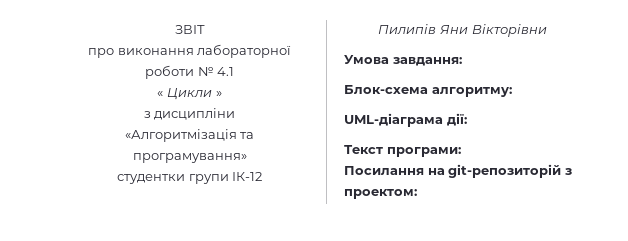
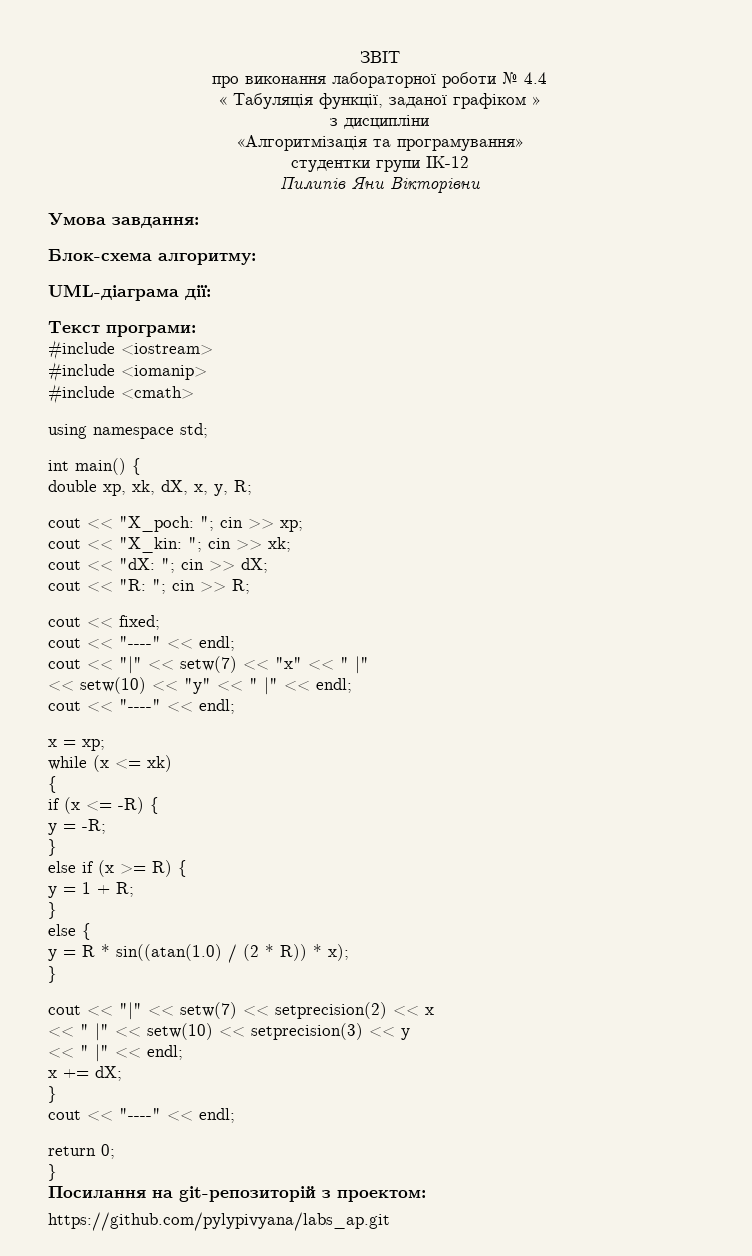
[217,67,235,76] 4.1 -> [524,72,547,84] 4.4
[167,88,212,100] Цикли -> [233,93,526,109] Табуляція функції, заданої графіком
(461, 152) none -> [48,340,213,360] [48,362,207,382] [48,384,194,404] [48,423,208,439] [48,458,141,475] [48,480,252,496] [48,516,303,532] [48,537,291,553] [48,558,268,573] [48,579,250,594] [48,615,160,630] [48,636,235,651] [48,656,369,674] [48,677,352,695] [48,699,235,714] [48,739,105,751] [48,755,172,772] [48,776,57,793] [48,797,159,814] [48,819,106,835] [48,839,57,856] [48,860,187,877] [48,882,134,898] [48,902,57,919] [48,923,91,940] [48,944,349,963] [48,966,57,983] [48,1002,434,1020] [48,1023,410,1041] [48,1044,183,1062] [48,1066,122,1081] [48,1086,57,1103] [48,1108,235,1123] [48,1144,115,1159] [48,1164,57,1181] // #include <iostream> // #include <iomanip> // #include <cmath> // using namespace std; // int main() { // double xp, xk, dX, x, y, R; // cout << "X_poch: "; cin >> xp; // cout << "X_kin: "; cin >> xk; // cout << "dX: "; cin >> dX; // cout << "R: "; cin >> R; // cout << fixed; // cout << "----" << endl; // cout << "|" << setw(7) << "x" << " |" // << setw(10) << "y" << " |" << endl; // cout << "----" << endl; // x = xp; // while (x <= xk) // { // if (x <= -R) { // y = -R; // } // else if (x >= R) { // y = 1 + R; // } // else { // y = R * sin((atan(1.0) / (2 * R)) * x); // } // cout << "|" << setw(7) << setprecision(2) << x // << " |" << setw(10) << setprecision(3) << y // << " |" << endl; // x += dX; // } // cout << "----" << endl; // return 0; // }
(417, 194) none -> [48,1212,390,1231] // https://github.com/pylypivyana/labs_ap.git

